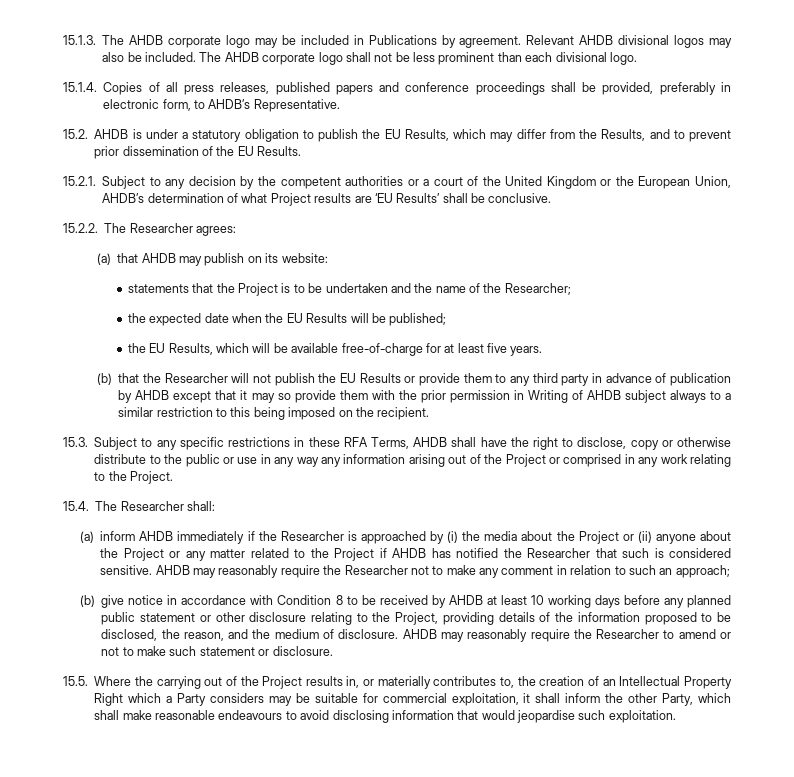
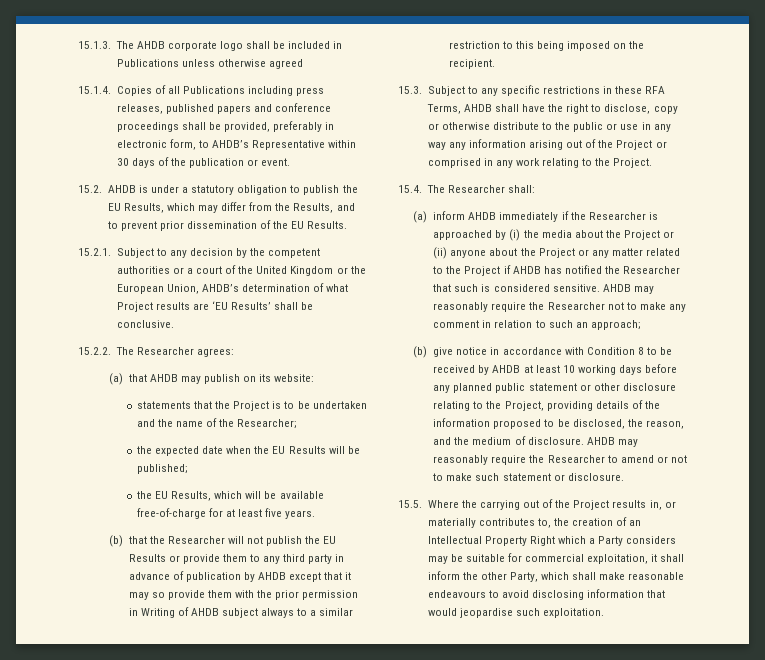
[254,38,278,48] may -> [246,41,271,49] shall
[441,35,732,48] [102,52,637,65] by agreement. Relevant AHDB divisional logos may also be included. The AHDB corporate logo shall not be less prominent than each divisional logo. -> [181,59,304,69] unless otherwise agreed
(178, 87) none -> [183,86,294,96] Publications including
[253,99,340,112] Representative. -> [252,140,357,150] [116,157,291,168] Representative within 30 days of the publication or event.

